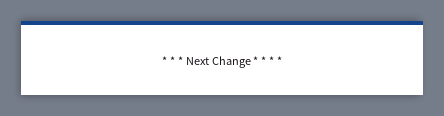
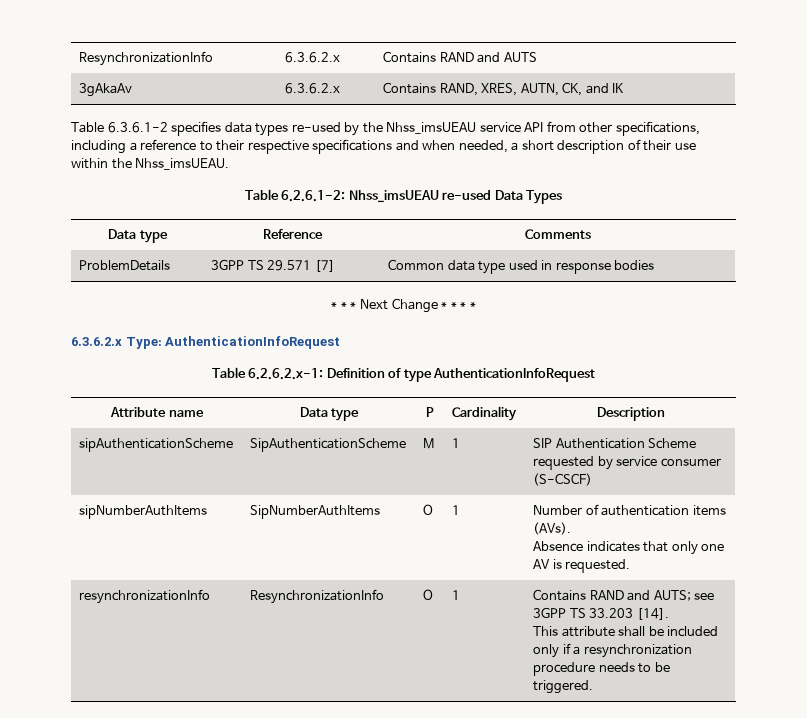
(161, 60) none -> [79,51,214,66] [285,52,341,63] [383,51,537,63] [79,83,133,97] [285,83,341,94] [383,82,625,96] [71,121,700,136] [71,139,696,154] [71,158,230,170] [244,189,563,204] [108,229,168,243] [262,229,323,239] [525,229,591,239] [79,260,171,271] [211,259,335,272] [388,259,655,274] ResynchronizationInfo | 6.3.6.2.x | Contains RAND and AUTS // 3gAkaAv | 6.3.6.2.x | Contains RAND, XRES, AUTN, CK, and IK // Table 6.3.6.1-2 specifies data types re-used by the Nhss_imsUEAU service API from other specifications, including a reference to their respective specifications and when needed, a short description of their use within the Nhss_imsUEAU. // Table 6.2.6.1-2: Nhss_imsUEAU re-used Data Types // Data type | Reference | Comments // ProblemDetails | 3GPP TS 29.571 [7] | Common data type used in response bodies //
(283, 60) none -> [71,336,341,349] [211,367,596,382] [110,407,204,417] [299,407,360,421] [426,407,434,417] [452,406,518,421] [596,407,665,421] [79,438,234,452] [250,438,407,452] [423,438,435,449] [452,438,461,448] [533,438,697,449] [533,456,721,470] [533,473,593,486] [79,505,208,519] [250,505,381,519] [423,504,434,515] [452,505,461,515] [533,504,726,516] [533,522,572,535] [533,541,725,555] [533,559,631,573] [79,589,211,604] [250,589,385,604] [423,589,434,600] [452,590,461,600] [533,589,715,601] [533,607,669,620] [533,626,719,637] [533,643,692,658] [533,662,670,676] [533,680,594,694] // 6.3.6.2.x Type: AuthenticationInfoRequest // Table 6.2.6.2.x-1: Definition of type AuthenticationInfoRequest // Attribute name | Data type | P | Cardinality | Description // sipAuthenticationScheme | SipAuthenticationScheme | M | 1 | SIP Authentication Scheme requested by service consumer (S-CSCF) // sipNumberAuthItems | SipNumberAuthItems | O | 1 | Number of authentication items (AVs). // Absence indicates that only one AV is requested. // resynchronizationInfo | ResynchronizationInfo | O | 1 | Contains RAND and AUTS; see 3GPP TS 33.203 [14]. // This attribute shall be included only if a resynchronization procedure needs to be triggered.

